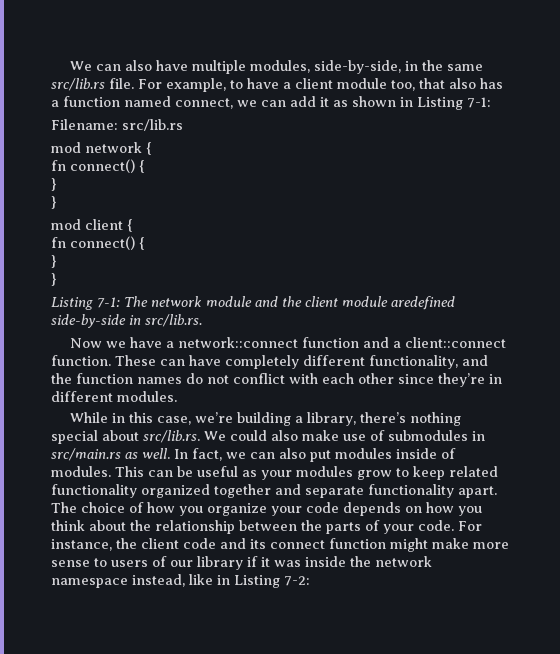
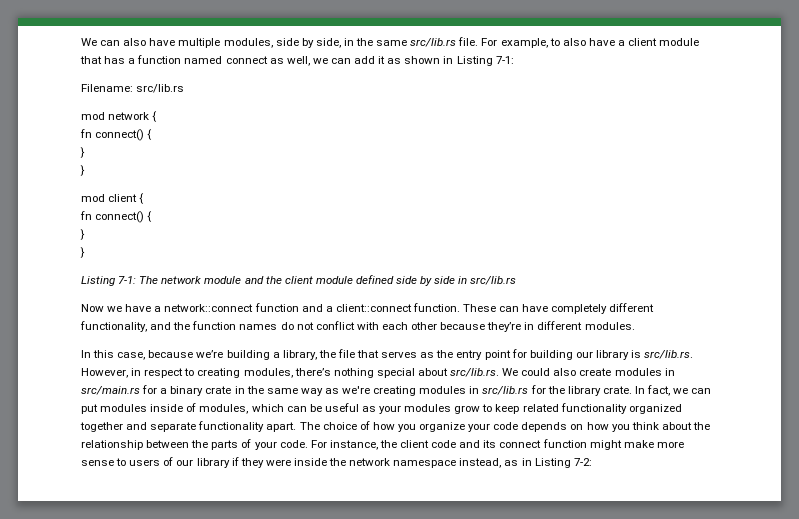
[314,60,402,74] side-by-side, -> [275,38,341,48] side by side,
(243, 84) none -> [562,38,586,46] also
[391,78,476,91] too, that also -> [80,56,102,64] that
[175,98,233,109] connect, -> [225,56,310,66] connect as well,
[391,296,455,310] [51,314,202,328] aredefined side-by-side in src/lib.rs. -> [355,275,517,286] defined side by side in src/lib.rs
[398,374,434,384] since -> [440,322,486,330] because
[70,412,126,423] While in -> [81,350,91,358] In
(192, 420) none -> [148,350,194,358] because
(357, 419) none -> [318,349,694,360] [81,368,293,378] the file that serves as the entry point for building our library is src/lib.rs. However, in respect to creating modules,
[302,430,485,441] [51,448,170,461] make use of submodules in src/main.rs as well. -> [579,368,675,376] [81,385,632,396] create modules in src/main.rs for a binary crate in the same way as we're creating modules in src/lib.rs for the library crate.
[279,448,306,459] also -> (712, 391) none
[51,466,144,477] modules. This -> [199,404,284,414] modules, which
[261,557,301,567] it was -> [240,458,291,468] they were
[189,574,213,585] like -> [504,460,519,466] as

